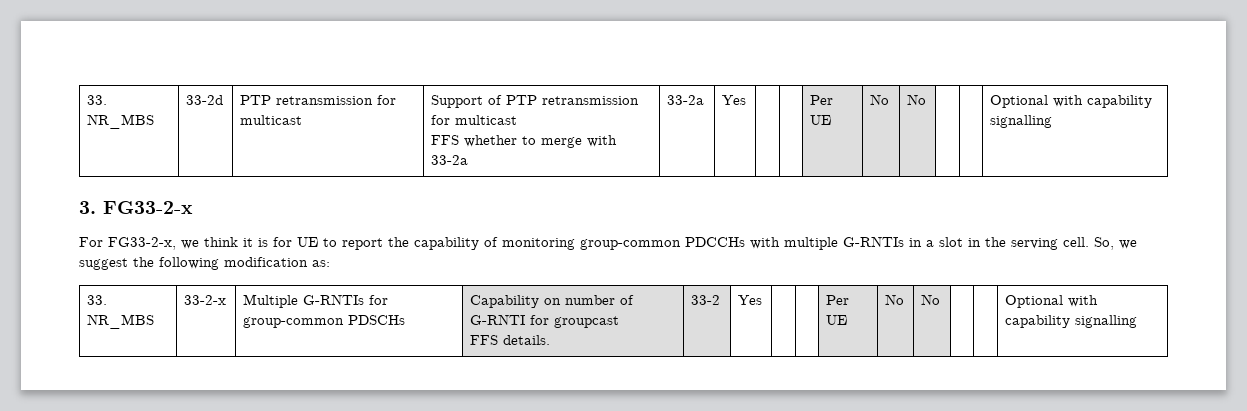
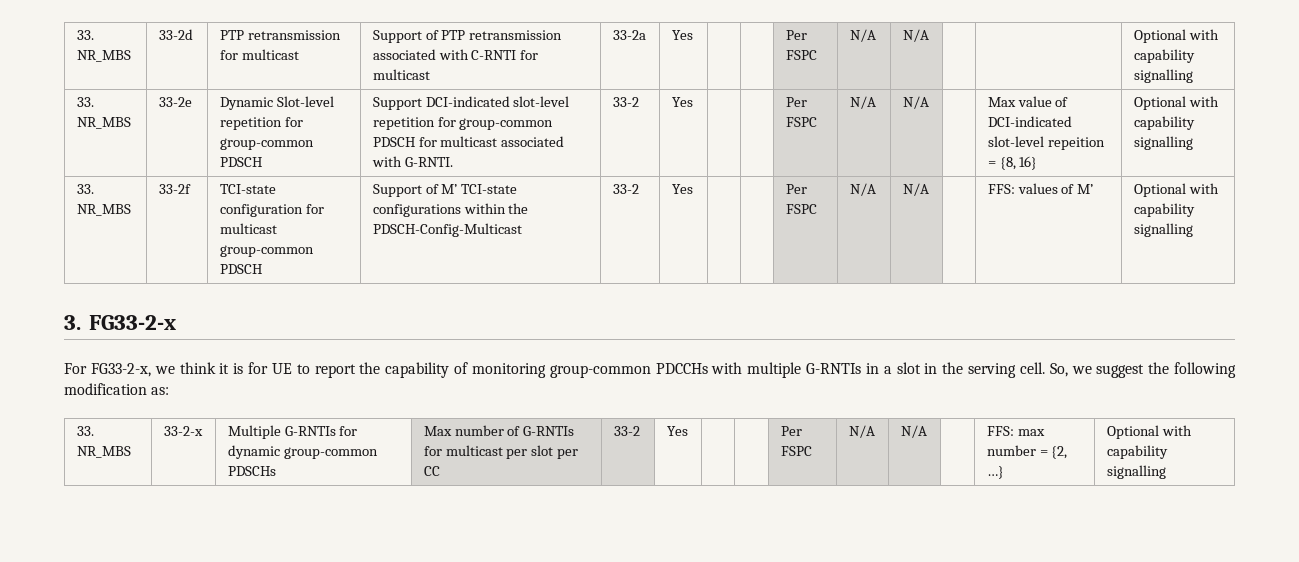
[431,115,518,125] [431,135,618,148] [431,155,469,165] for multicast // FFS whether to merge with 33-2a -> [372,49,539,60] [372,69,430,80] associated with C-RNTI for multicast
[810,115,832,125] [870,94,890,105] [907,94,927,105] [990,95,1153,108] [990,115,1053,128] UE | No | No | | | Optional with capability signalling -> [785,50,817,60] [849,29,876,42] [902,29,929,42] [1133,29,1219,43] [1133,49,1195,63] [1133,69,1193,83] [76,97,94,107] [76,117,131,129] [158,97,192,107] [219,96,334,110] [219,117,303,130] [219,138,314,150] [219,157,262,167] [372,96,570,110] [372,117,554,130] [372,136,565,147] [371,156,453,167] [612,97,639,107] [671,97,693,107] [785,97,807,107] [785,117,817,127] [849,96,876,109] [902,96,929,109] [987,96,1069,107] [987,116,1072,127] [987,136,1105,150] [987,156,1038,170] [1133,96,1219,110] [1133,116,1195,130] [1133,136,1193,150] [76,184,94,194] [76,204,131,216] [158,184,191,194] [219,184,276,194] [219,204,324,217] [219,223,277,234] [219,245,314,257] [219,264,262,274] [372,184,518,197] [372,203,529,217] [372,223,522,237] [612,184,639,194] [671,184,693,194] [785,184,807,194] [785,204,817,214] [849,183,876,196] [902,183,929,196] [987,183,1094,194] [1133,183,1219,197] [1133,203,1195,217] [1133,223,1193,237] FSPC | N/A | N/A | | | Optional with capability signalling // 33. NR_MBS | 33-2e | Dynamic Slot-level repetition for group-common PDSCH | Support DCI-indicated slot-level repetition for group-common PDSCH for multicast associated with G-RNTI. | 33-2 | Yes | | | Per FSPC | N/A | N/A | | Max value of DCI-indicated slot-level repeition = {8, 16} | Optional with capability signalling // 33. NR_MBS | 33-2f | TCI-state configuration for multicast group-common PDSCH | Support of M’ TCI-state configurations within the PDSCH-Config-Multicast | 33-2 | Yes | | | Per FSPC | N/A | N/A | | FFS: values of M’ | Optional with capability signalling
(389, 300) none -> [227,445,280,459] dynamic
[470,295,635,308] [470,314,620,328] [470,335,551,345] [691,295,721,305] [738,295,763,305] [826,295,850,305] [826,315,848,325] [885,294,905,305] [921,294,941,305] Capability on number of G-RNTI for groupcast // FFS details. | 33-2 | Yes | | | Per UE | No | No | | -> [423,425,575,436] [423,445,579,459] [423,466,440,476] [613,426,640,436] [666,426,688,436] [780,426,802,436] [780,446,812,456] [848,425,875,438] [900,425,927,438] [986,426,1045,436] [986,445,1068,459] [986,466,1004,479] Max number of G-RNTIs for multicast per slot per CC | 33-2 | Yes | | | Per FSPC | N/A | N/A | | FFS: max number = {2, …}

